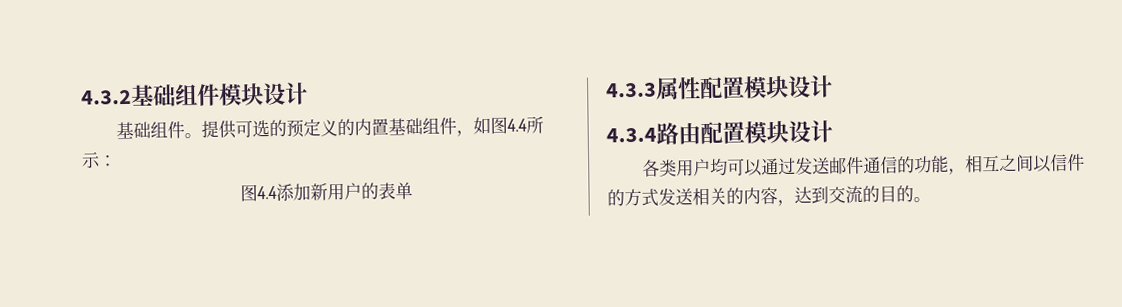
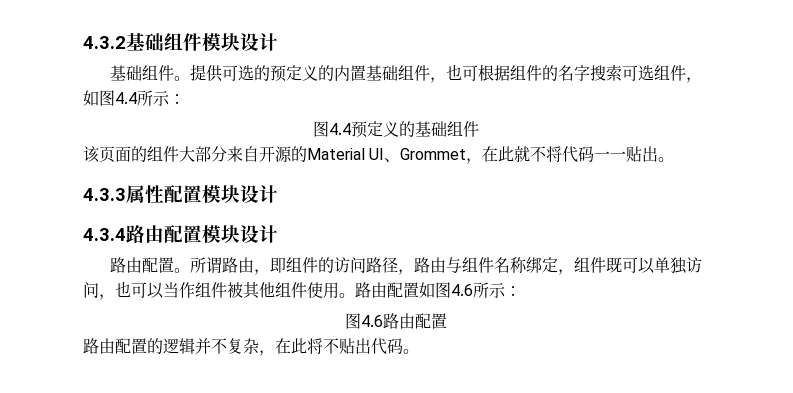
(474, 133) none -> [446,64,703,83] 也可根据组件的名字搜索可选组件，
[275,182,413,201] 添加新用户的表单 -> [351,121,479,138] [83,146,675,164] 预定义的基础组件 // 该页面的组件大部分来自开源的Material UI、Grommet，在此就不将代码一一贴出。
[641,153,1085,177] [607,185,914,207] 各类用户均可以通过发送邮件通信的功能，相互之间以信件的方式发送相关的内容，达到交流的目的 -> [110,257,703,275] [83,281,521,300] [345,313,447,329] [83,338,403,356] 路由配置。所谓路由，即组件的访问路径，路由与组件名称绑定，组件既可以单独访问，也可以当作组件被其他组件使用。路由配置如图4.6所示： // 图4.6路由配置 // 路由配置的逻辑并不复杂，在此将不贴出代码

